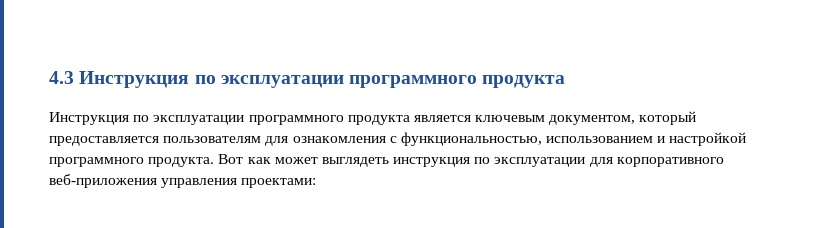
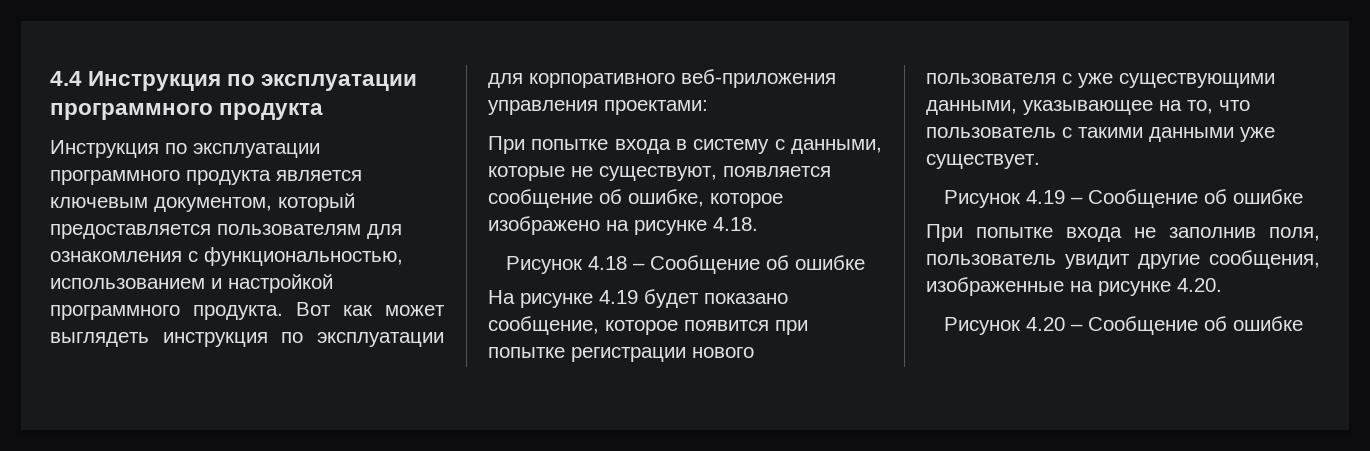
[49,71,74,84] 4.3 -> [50,71,82,86] 4.4
(317, 183) none -> [488,136,882,154] [488,166,831,181] [488,189,783,208] [488,216,758,235] [505,255,865,274] [488,289,788,308] [488,316,808,335] [488,347,754,362] [926,73,1275,88] [926,100,1250,115] [926,127,1275,142] [926,154,1040,169] [943,189,1303,208] [926,224,1320,242] [926,250,1320,269] [926,277,1222,296] [943,316,1303,335] // При попытке входа в систему с данными, которые не существуют, появляется сообщение об ошибке, которое изображено на рисунке 4.18. // Рисунок 4.18 – Сообщение об ошибке // На рисунке 4.19 будет показано сообщение, которое появится при попытке регистрации нового пользователя с уже существующими данными, указывающее на то, что пользователь с такими данными уже существует. // Рисунок 4.19 – Сообщение об ошибке // При попытке входа не заполнив поля, пользователь увидит другие сообщения, изображенные на рисунке 4.20. // Рисунок 4.20 – Сообщение об ошибке

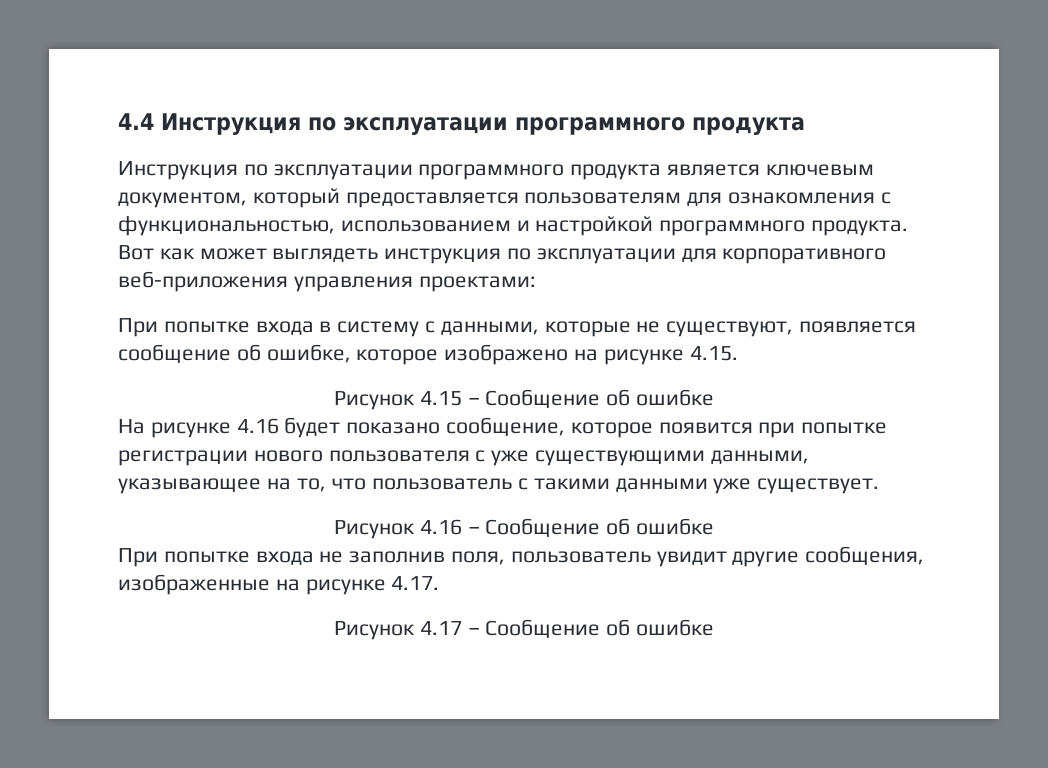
[713,217,758,231] [505,256,627,274] 4.18. // Рисунок 4.18 -> [689,346,738,361] [333,391,462,410] 4.15. // Рисунок 4.15
[599,290,638,304] 4.19 -> [236,418,279,434] 4.16
[1025,190,1065,204] 4.19 -> [419,519,462,535] 4.16
[1177,278,1222,292] [943,317,1065,335] 4.20. // Рисунок 4.20 -> [391,576,440,590] [333,621,462,640] 4.17. // Рисунок 4.17

